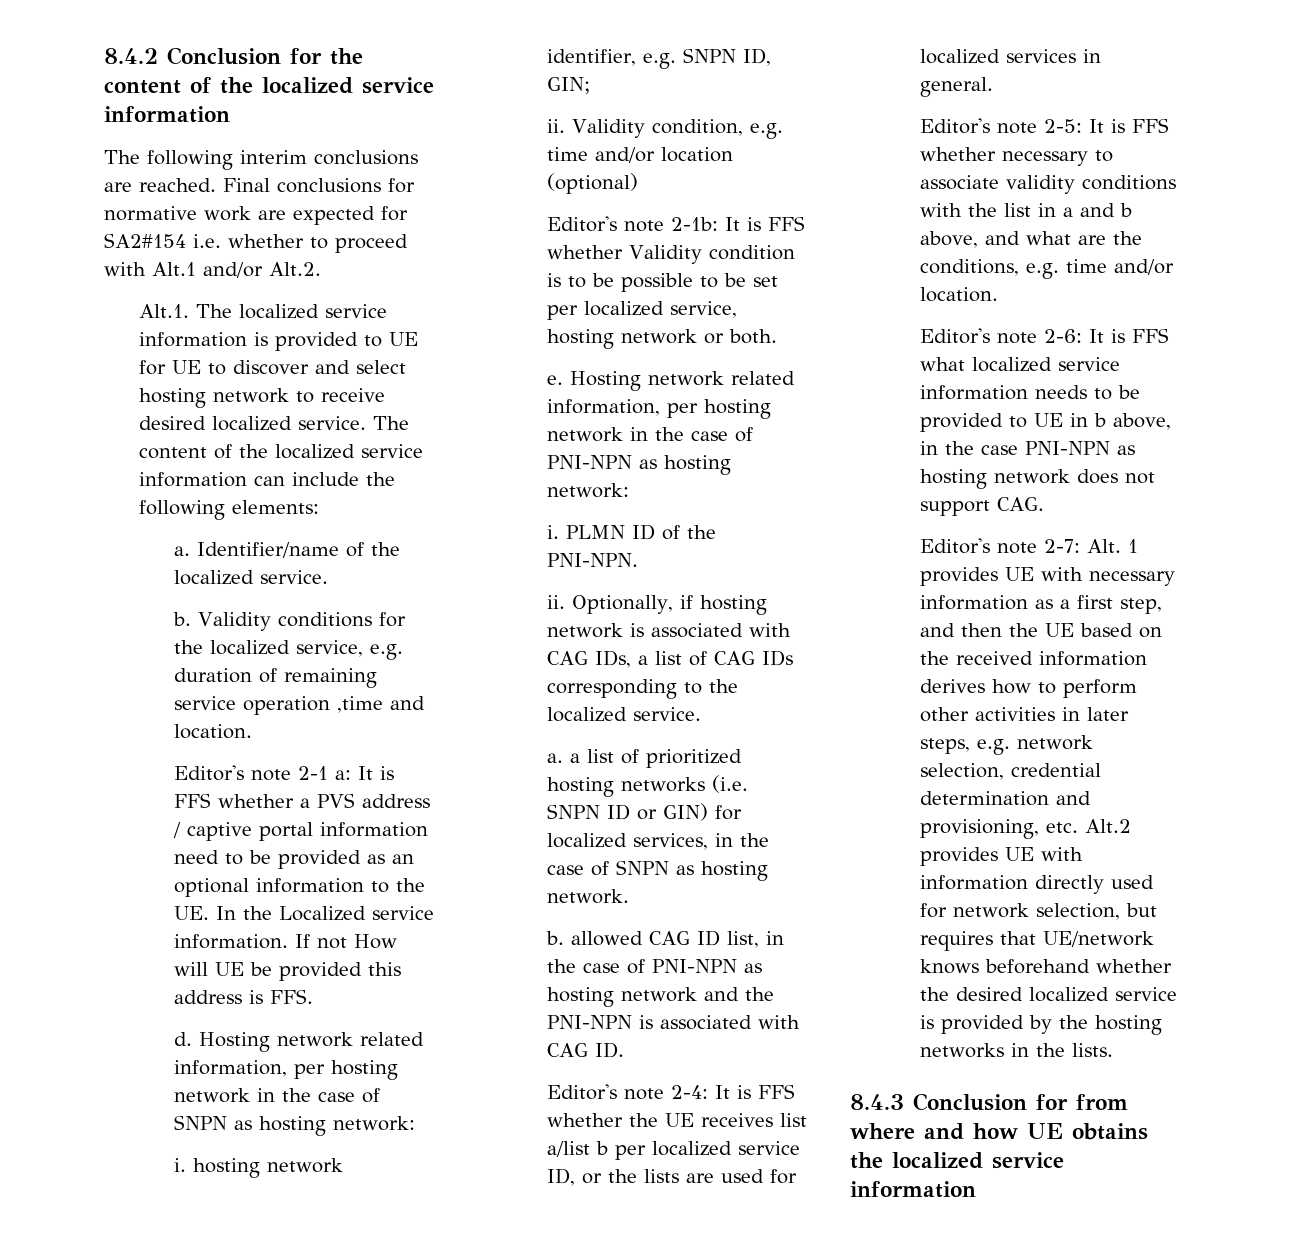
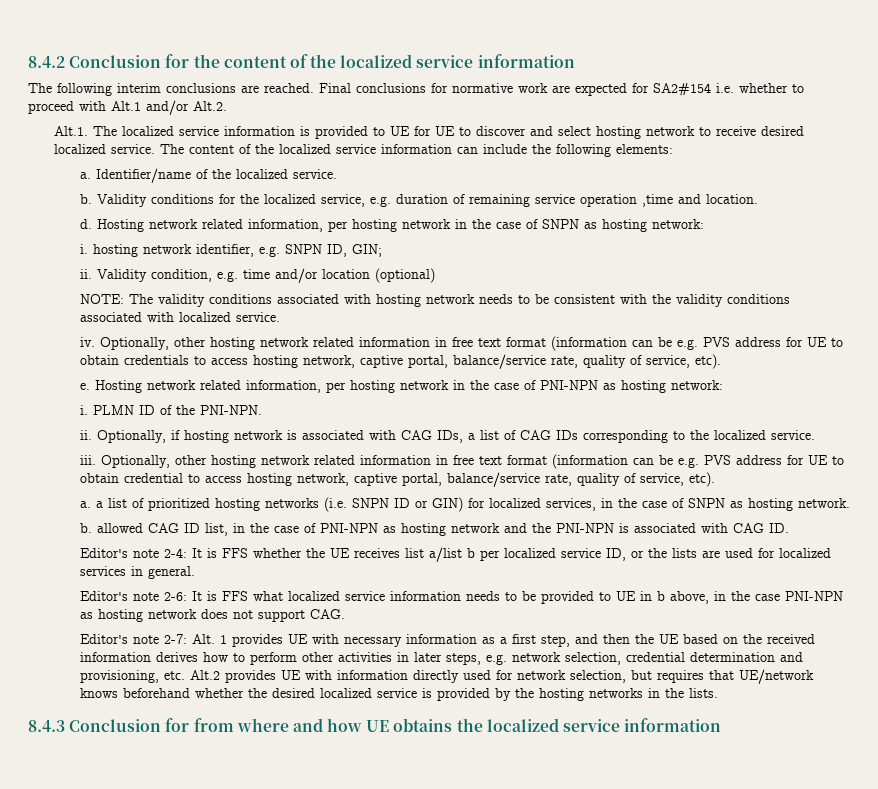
[174,765,395,781] [174,793,431,808] [173,822,429,841] [174,850,415,869] [174,878,426,897] [174,906,435,921] [174,934,398,949] [174,962,402,981] [174,989,314,1004] // Editor's note 2-1 a: It is FFS whether a PVS address / captive portal information need to be provided as an optional information to the UE. In the Localized service information. If not How will UE be provided this address is FFS. -> (758, 199) none
[547,216,806,232] [547,245,796,264] [547,273,779,292] [547,301,738,320] [547,329,778,349] Editor's note 2-1b: It is FFS whether Validity condition is to be possible to be set per localized service, hosting network or both. -> [79,294,790,307] [79,312,280,322] [79,336,843,351] [79,354,721,369] NOTE: The validity conditions associated with hosting network needs to be consistent with the validity conditions associated with localized service. // iv. Optionally, other hosting network related information in free text format (information can be e.g. PVS address for UE to obtain credentials to access hosting network, captive portal, balance/service rate, quality of service, etc).
(702, 714) none -> [79,454,844,469] [79,472,715,487] // iii. Optionally, other hosting network related information in free text format (information can be e.g. PVS address for UE to obtain credential to access hosting network, captive portal, balance/service rate, quality of service, etc).
[920,118,1170,134] [920,147,1114,166] [920,175,1177,194] [920,203,1133,217] [920,231,1143,248] [920,259,1175,279] [920,287,999,302] // Editor's note 2-5: It is FFS whether necessary to associate validity conditions with the list in a and b above, and what are the conditions, e.g. time and/or location. -> (195, 572) none

